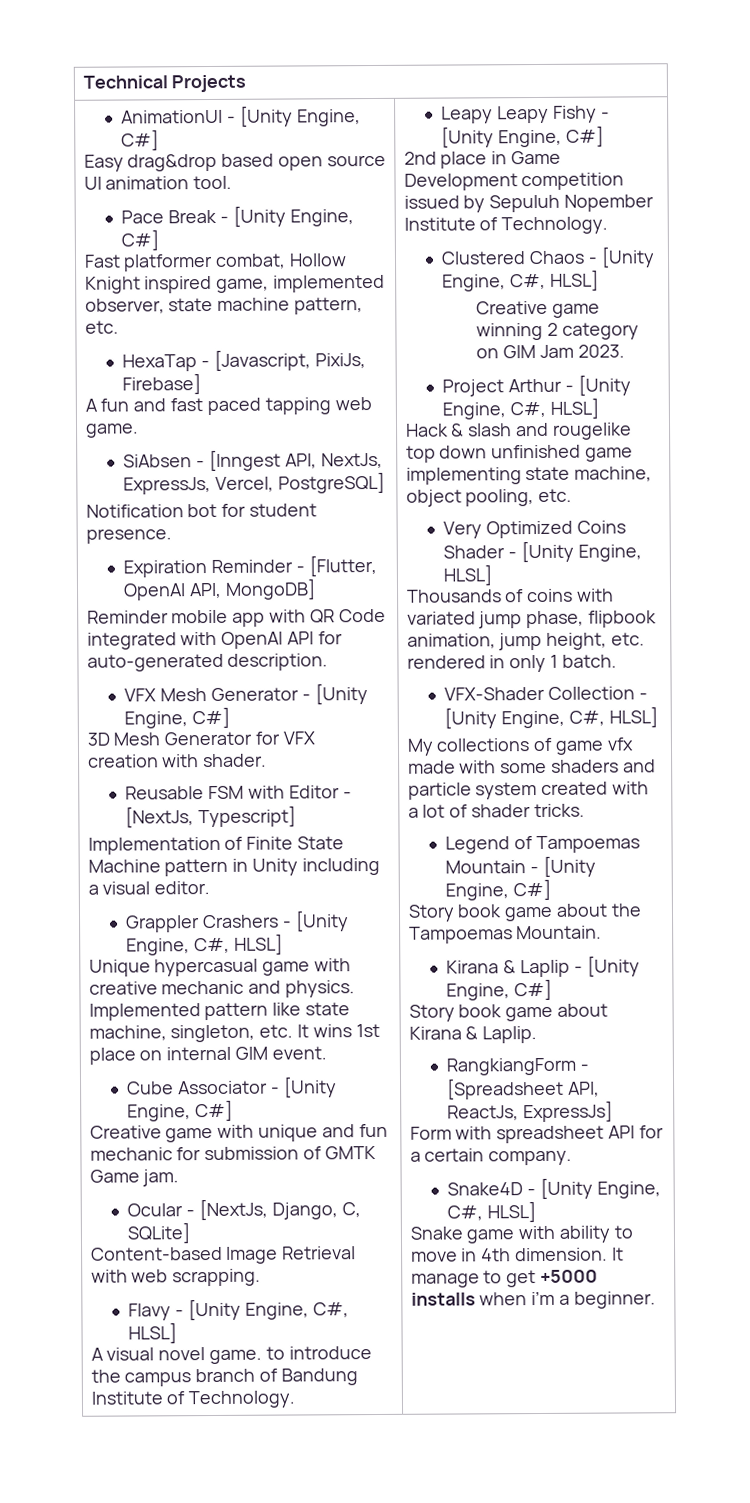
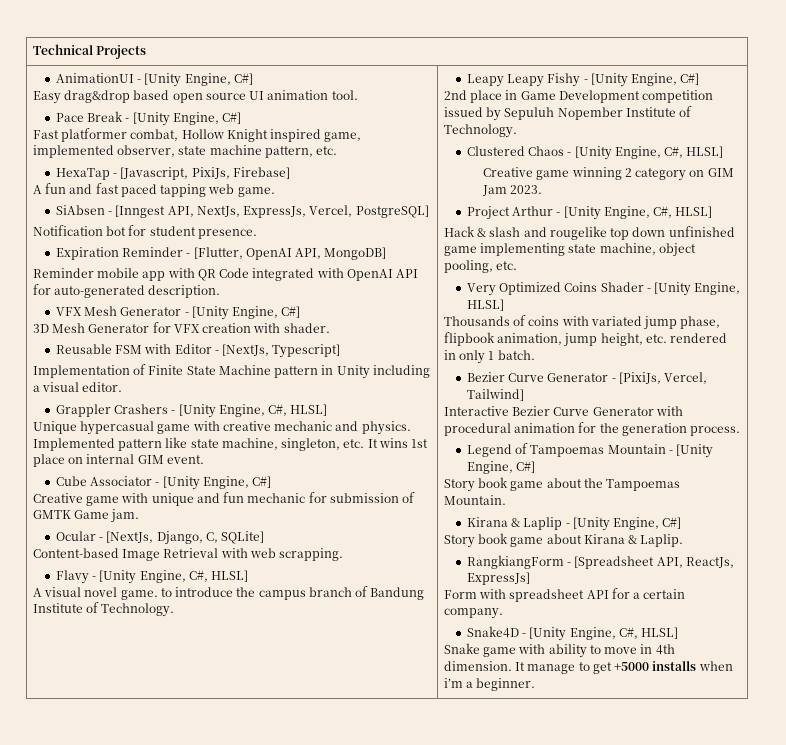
[444,686,649,701] [444,706,658,729] [406,737,634,756] [407,759,657,774] [407,781,650,800] [407,803,586,818] VFX-Shader Collection - [Unity Engine, C#, HLSL] // My collections of game vfx made with some shaders and particle system created with a lot of shader tricks. -> [466,372,708,384] [466,389,524,401] [443,406,683,416] [443,422,741,436] Bezier Curve Generator - [PixiJs, Vercel, Tailwind] // Interactive Bezier Curve Generator with procedural animation for the generation process.

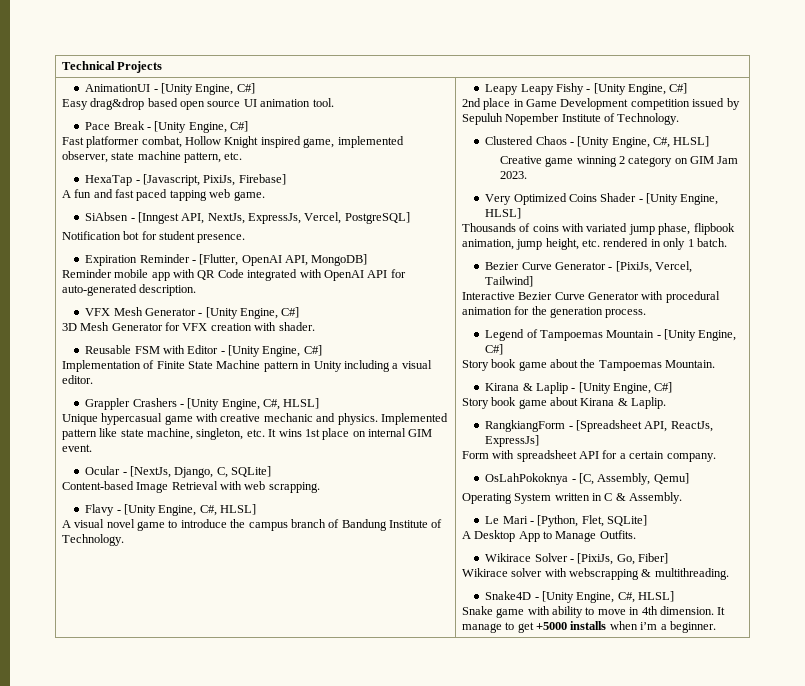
[222,344,341,358] [NextJs, Typescript] -> [228,345,322,357] [Unity Engine, C#]
[55,476,272,490] [32,492,416,506] [32,509,140,523] // Cube Associator - [Unity Engine, C#] // Creative game with unique and fun mechanic for submission of GMTK Game jam. -> (92, 448) none
[120,590,158,600] game. -> [137,521,166,531] game
[466,206,713,220] [443,226,735,240] [443,243,696,257] [443,260,518,273] // Project Arthur - [Unity Engine, C#, HLSL] // Hack & slash and rougelike top down unfinished game implementing state machine, object pooling, etc. -> (527, 175) none
(503, 613) none -> [485,473,689,485] [461,492,683,504] [485,515,648,527] [461,530,636,542] [485,553,669,565] [461,568,729,580] // OsLahPokoknya - [C, Assembly, Qemu] // Operating System written in C & Assembly. // Le Mari - [Python, Flet, SQLite] // A Desktop App to Manage Outfits. // Wikirace Solver - [PixiJs, Go, Fiber] // Wikirace solver with webscrapping & multithreading.

